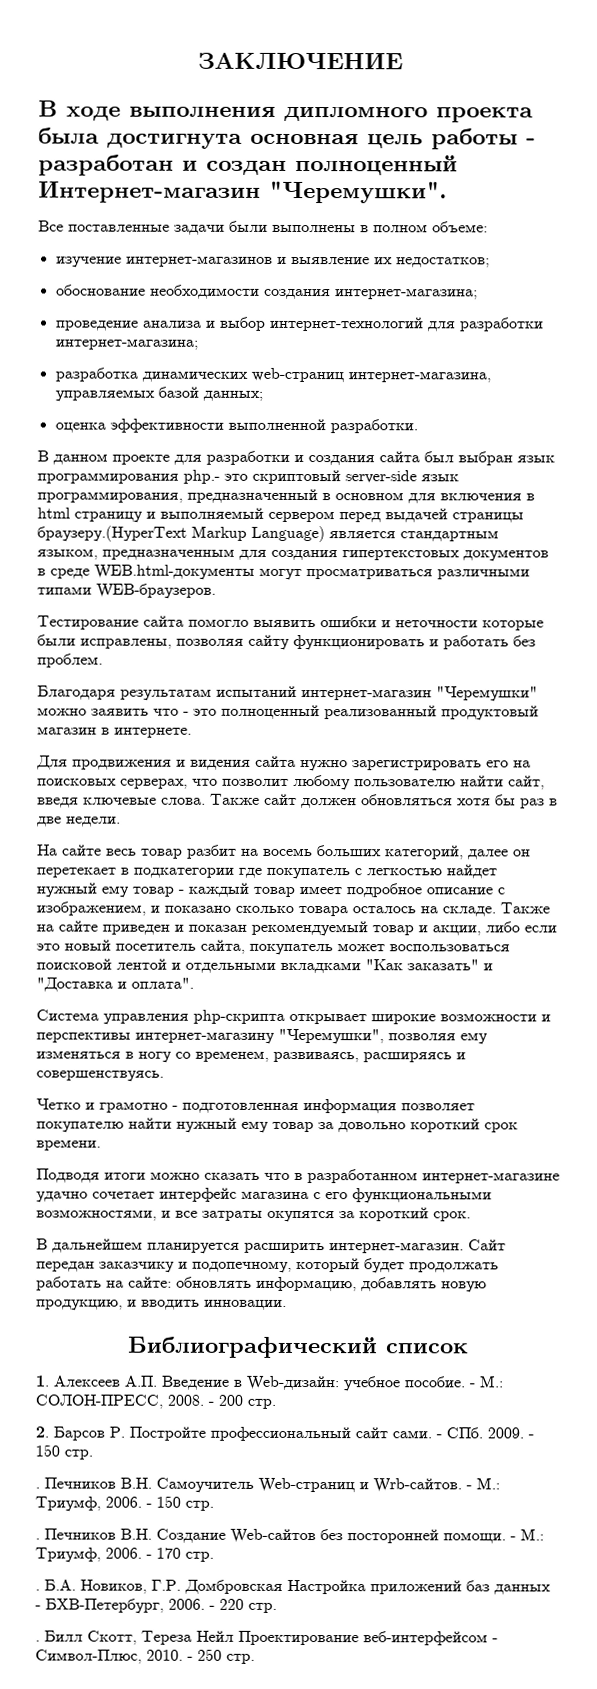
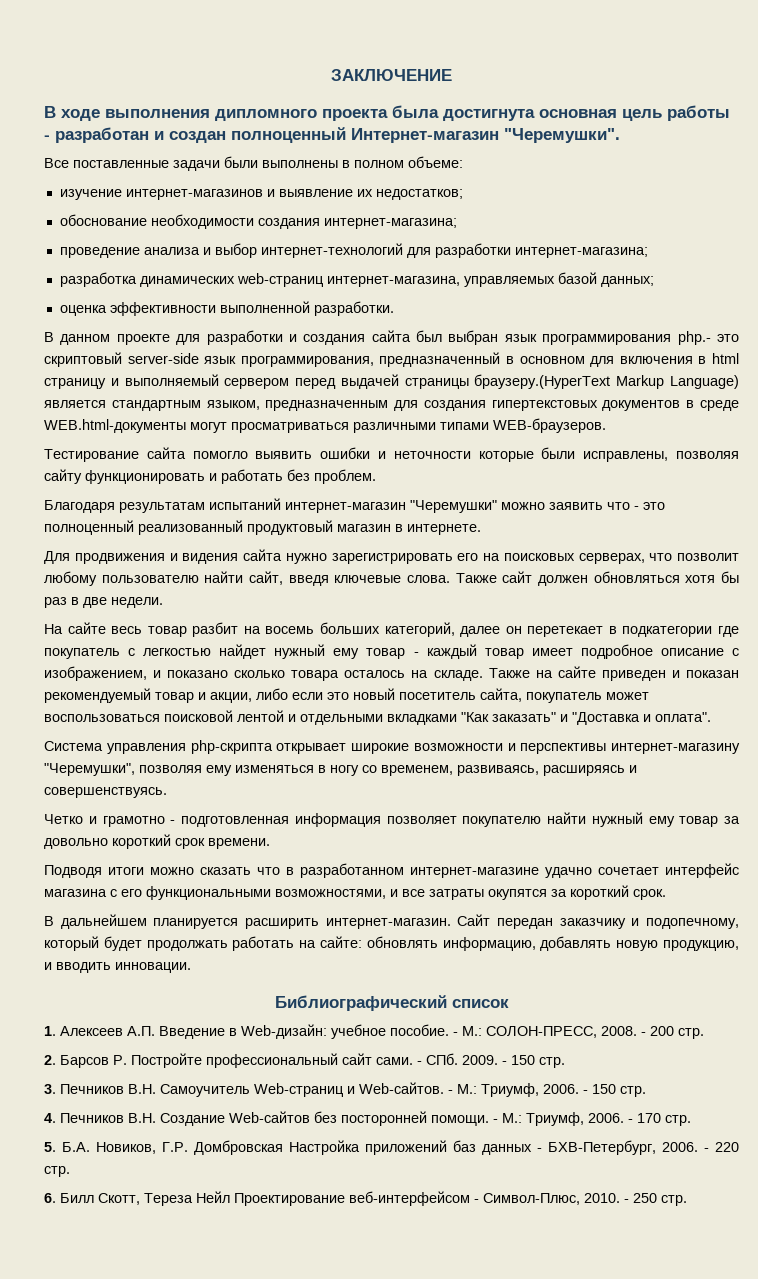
[35,1487,40,1489] . -> [44,1084,56,1094] 3.
[373,1478,462,1493] Wrb-сайтов. -> [359,1082,444,1094] Web-сайтов.
[35,1538,40,1540] . -> [44,1113,56,1123] 4.
[35,1589,40,1591] . -> [44,1142,56,1152] 5.
[35,1640,40,1642] . -> [44,1193,56,1203] 6.

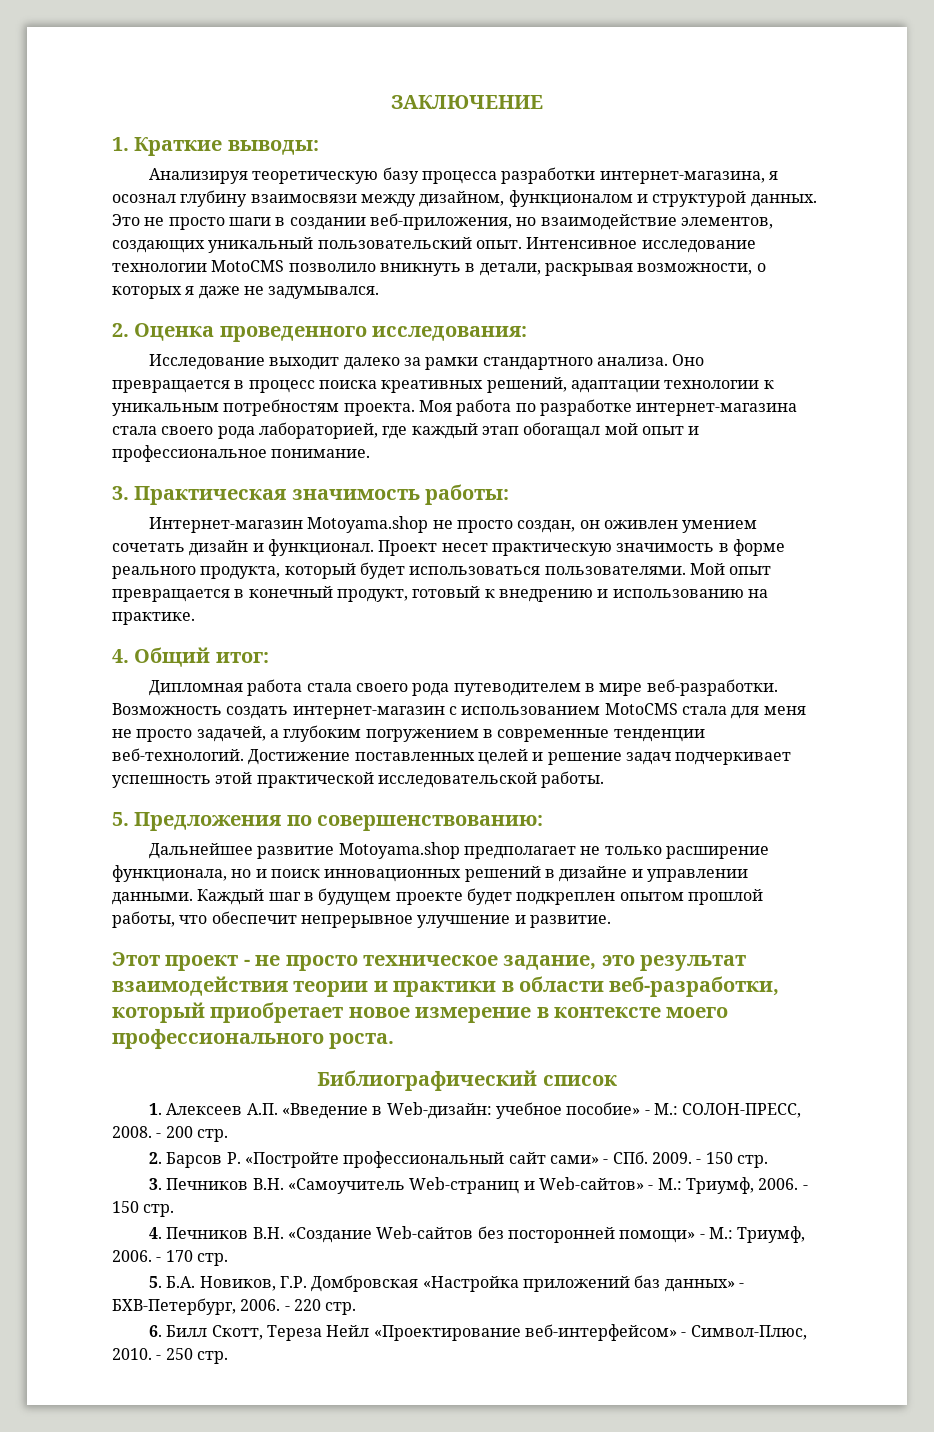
[44,105,730,121] [44,127,620,143] [44,156,463,171] [59,189,463,200] [59,214,457,229] [59,243,648,258] [59,272,654,287] [59,301,394,316] [44,330,739,345] [44,352,740,367] [44,374,739,389] [44,400,740,411] [44,418,606,433] [44,447,739,462] [44,469,376,484] [44,498,665,513] [44,520,481,535] [44,549,739,564] [44,571,739,586] [44,597,163,608] [44,622,739,637] [44,644,740,659] [44,666,740,681] [44,688,649,703] [44,710,711,725] [44,740,740,754] [44,763,637,776] [44,787,167,798] [44,812,740,827] [44,834,270,849] [44,863,739,878] [44,885,666,900] [44,914,739,929] [44,936,739,951] [44,962,191,973] В ходе выполнения дипломного проекта была достигнута основная цель работы - разработан и создан полноценный Интернет-магазин "Черемушки". // Все поставленные задачи были выполнены в полном объеме: // изучение интернет-магазинов и выявление их недостатков; // обоснование необходимости создания интернет-магазина; // проведение анализа и выбор интернет-технологий для разработки интернет-магазина; // разработка динамических web-страниц интернет-магазина, управляемых базой данных; // оценка эффективности выполненной разработки. // В данном проекте для разработки и создания сайта был выбран язык программирования php.- это скриптовый server-side язык программирования, предназначенный в основном для включения в html страницу и выполняемый сервером перед выдачей страницы браузеру.(HyperText Markup Language) является стандартным языком, предназначенным для создания гипертекстовых документов в среде WEB.html-документы могут просматриваться различными типами WEB-браузеров. // Тестирование сайта помогло выявить ошибки и неточности которые были исправлены, позволяя сайту функционировать и работать без проблем. // Благодаря результатам испытаний интернет-магазин "Черемушки" можно заявить что - это полноценный реализованный продуктовый магазин в интернете. // Для продвижения и видения сайта нужно зарегистрировать его на поисковых серверах, что позволит любому пользователю найти сайт, введя ключевые слова. Также сайт должен обновляться хотя бы раз в две недели. // На сайте весь товар разбит на восемь больших категорий, далее он перетекает в подкатегории где покупатель с легкостью найдет нужный ему товар - каждый товар имеет подробное описание с изображением, и показано сколько товара осталось на складе. Также на сайте приведен и показан рекомендуемый товар и акции, либо если это новый посетитель сайта, покупатель может воспользоваться поисковой лентой и отдельными вкладками "Как заказать" и "Доставка и оплата". // Система управления php-скрипта открывает широкие возможности и перспективы интернет-магазину "Черемушки", позволяя ему изменяться в ногу со временем, развиваясь, расширяясь и совершенствуясь. // Четко и грамотно - подготовленная информация позволяет покупателю найти нужный ему товар за довольно короткий срок времени. // Подводя итоги можно сказать что в разработанном интернет-магазине удачно сочетает интерфейс магазина с его функциональными возможностями, и все затраты окупятся за короткий срок. // В дальнейшем планируется расширить интернет-магазин. Сайт передан заказчику и подопечному, который будет продолжать работать на сайте: обновлять информацию, добавлять новую продукцию, и вводить инновации. -> [112,137,319,156] [149,167,779,184] [112,190,817,207] [112,213,773,230] [112,237,756,253] [112,260,766,276] [112,286,380,299] [112,323,528,342] [149,354,705,370] [112,377,774,393] [112,399,798,416] [112,422,700,439] [112,445,371,462] [112,484,510,505] [149,516,758,533] [112,539,785,556] [112,562,772,579] [112,586,768,602] [112,612,195,625] [112,647,269,667] [149,679,778,696] [112,703,806,719] [112,725,705,742] [112,748,792,765] [112,771,605,788] [112,812,544,831] [149,842,770,859] [112,865,748,882] [112,888,763,905] [112,911,611,928] [112,952,747,971] [112,976,780,997] [112,1002,729,1023] [112,1028,395,1049] 1. Краткие выводы: // Анализируя теоретическую базу процесса разработки интернет-магазина, я осознал глубину взаимосвязи между дизайном, функционалом и структурой данных. Это не просто шаги в создании веб-приложения, но взаимодействие элементов, создающих уникальный пользовательский опыт. Интенсивное исследование технологии MotoCMS позволило вникнуть в детали, раскрывая возможности, о которых я даже не задумывался. // 2. Оценка проведенного исследования: // Исследование выходит далеко за рамки стандартного анализа. Оно превращается в процесс поиска креативных решений, адаптации технологии к уникальным потребностям проекта. Моя работа по разработке интернет-магазина стала своего рода лабораторией, где каждый этап обогащал мой опыт и профессиональное понимание. // 3. Практическая значимость работы: // Интернет-магазин Motoyama.shop не просто создан, он оживлен умением сочетать дизайн и функционал. Проект несет практическую значимость в форме реального продукта, который будет использоваться пользователями. Мой опыт превращается в конечный продукт, готовый к внедрению и использованию на практике. // 4. Общий итог: // Дипломная работа стала своего рода путеводителем в мире веб-разработки. Возможность создать интернет-магазин с использованием MotoCMS стала для меня не просто задачей, а глубоким погружением в современные тенденции веб-технологий. Достижение поставленных целей и решение задач подчеркивает успешность этой практической исследовательской работы. // 5. Предложения по совершенствованию: // Дальнейшее развитие Motoyama.shop предполагает не только расширение функционала, но и поиск инновационных решений в дизайне и управлении данными. Каждый шаг в будущем проекте будет подкреплен опытом прошлой работы, что обеспечит непрерывное улучшение и развитие. // Этот проект - не просто техническое задание, это результат взаимодействия теории и практики в области веб-разработки, который приобретает новое измерение в контексте моего профессионального роста.
[159,1026,225,1039] Введение -> [282,1103,369,1119] «Введение
[390,1024,449,1036] пособие. -> [566,1102,641,1115] пособие»
[131,1053,202,1068] Постройте -> [245,1152,340,1168] «Постройте
[376,1057,413,1065] сами. -> [550,1155,600,1164] сами»
[160,1084,250,1097] Самоучитель -> [288,1178,406,1194] «Самоучитель
[359,1082,444,1094] Web-сайтов. -> [539,1177,645,1190] Web-сайтов»
[160,1113,225,1126] Создание -> [288,1227,373,1243] «Создание
[431,1115,489,1126] помощи. -> [619,1230,696,1243] помощи»
[289,1140,360,1155] Настройка -> [422,1276,519,1292] «Настройка
[482,1144,532,1155] данных -> [664,1279,735,1292] данных»
[234,1191,470,1206] Проектирование веб-интерфейсом -> [373,1324,678,1341] «Проектирование веб-интерфейсом»

